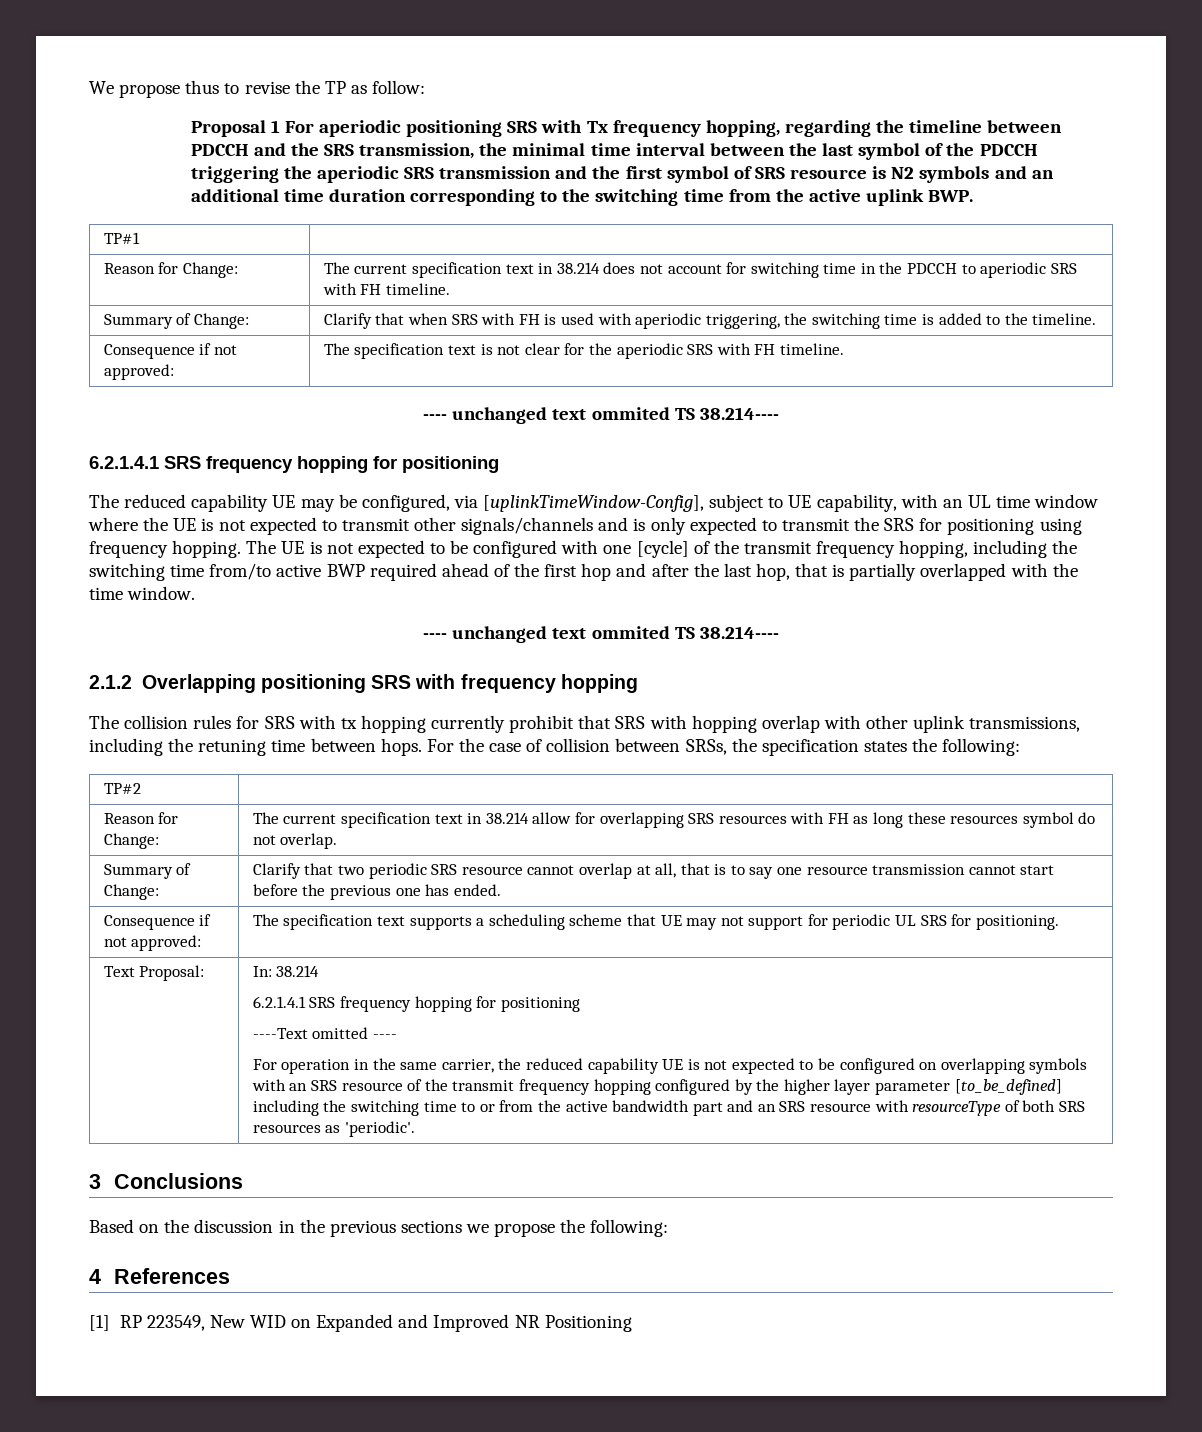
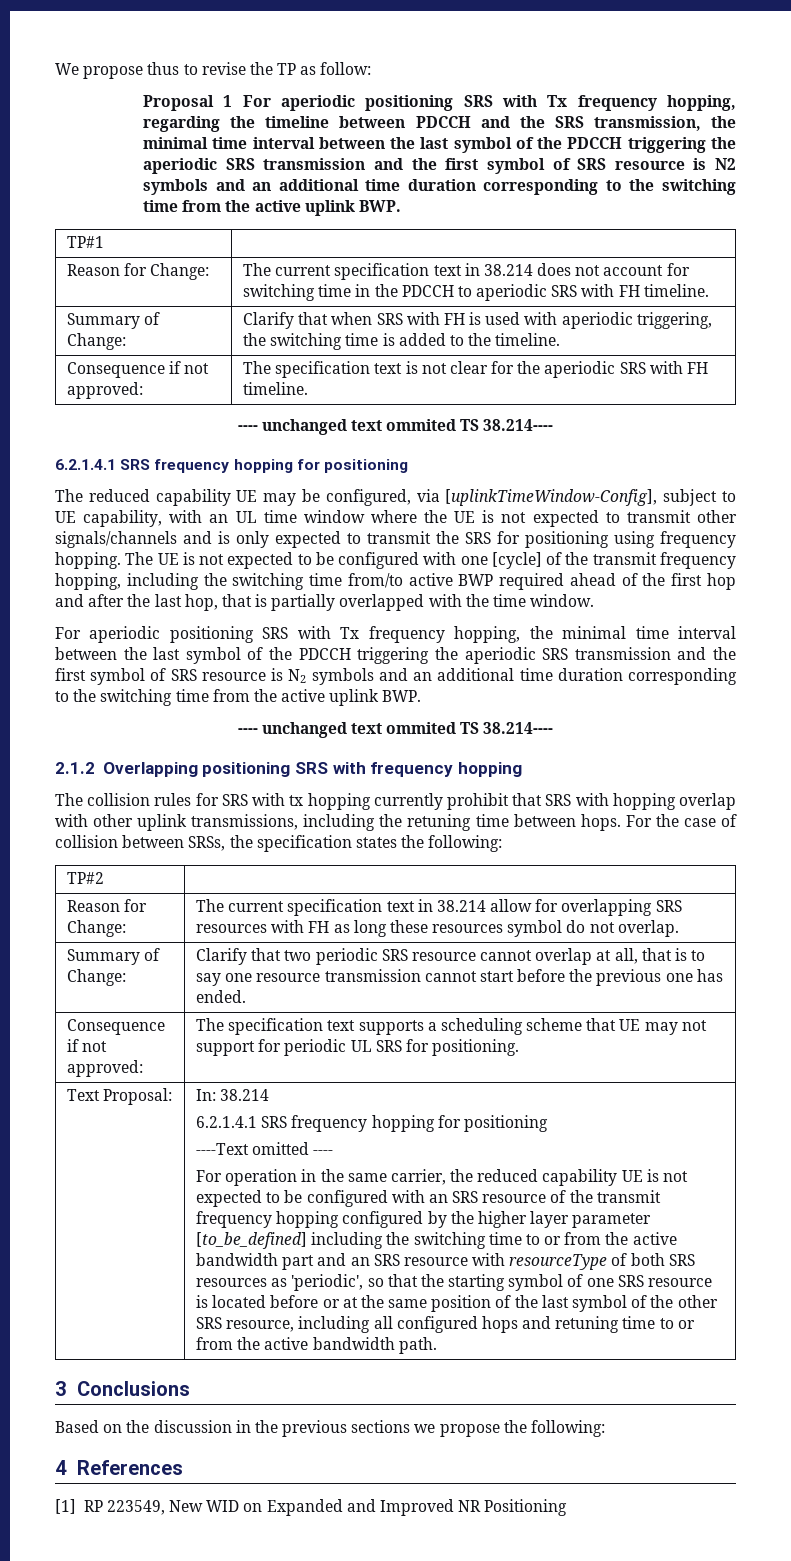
(196, 593) none -> [55,626,736,643] [55,647,737,664] [55,668,737,685] [55,689,422,706] // For aperiodic positioning SRS with Tx frequency hopping, the minimal time interval between the last symbol of the PDCCH triggering the aperiodic SRS transmission and the first symbol of SRS resource is N2 symbols and an additional time duration corresponding to the switching time from the active uplink BWP.
[919,1058,1088,1074] on overlapping symbols -> (388, 1198) none
[344,1121,415,1137] 'periodic'. -> [291,1274,712,1291] [195,1295,718,1312] [195,1316,695,1333] [195,1337,437,1354] 'periodic', so that the starting symbol of one SRS resource is located before or at the same position of the last symbol of the other SRS resource, including all configured hops and retuning time to or from the active bandwidth path.

